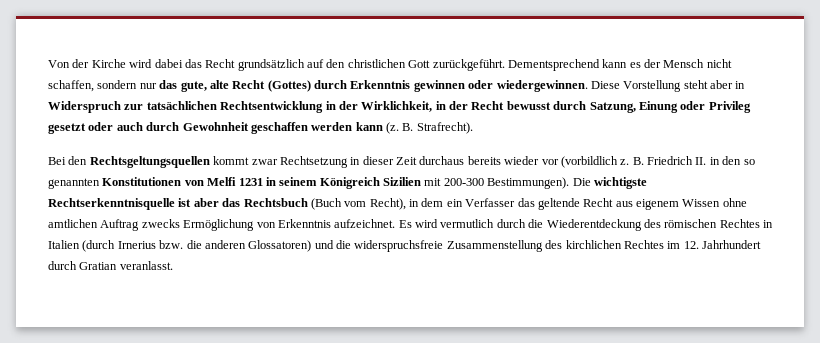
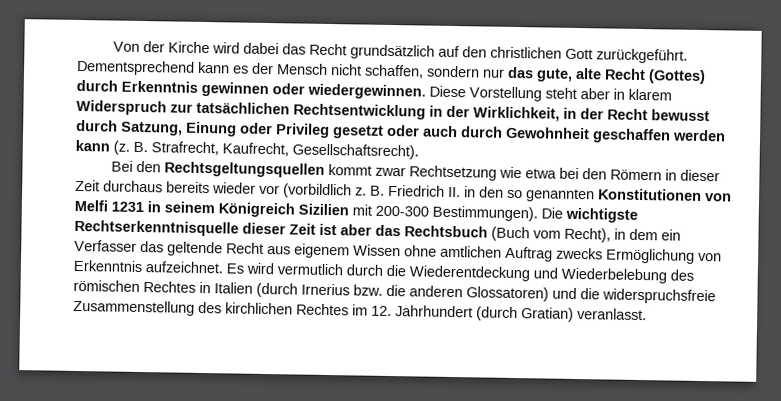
(746, 85) none -> [628,88,672,101] klarem
[416,122,473,134] Strafrecht). -> [151,141,419,160] Strafrecht, Kaufrecht, Gesellschaftsrecht).
(348, 162) none -> [499,166,663,181] wie etwa bei den Römern
(175, 204) none -> [242,222,316,235] dieser Zeit
(642, 225) none -> [533,267,667,284] und Wiederbelebung
[48,261,118,270] durch Gratian -> [476,306,574,322] (durch Gratian)

